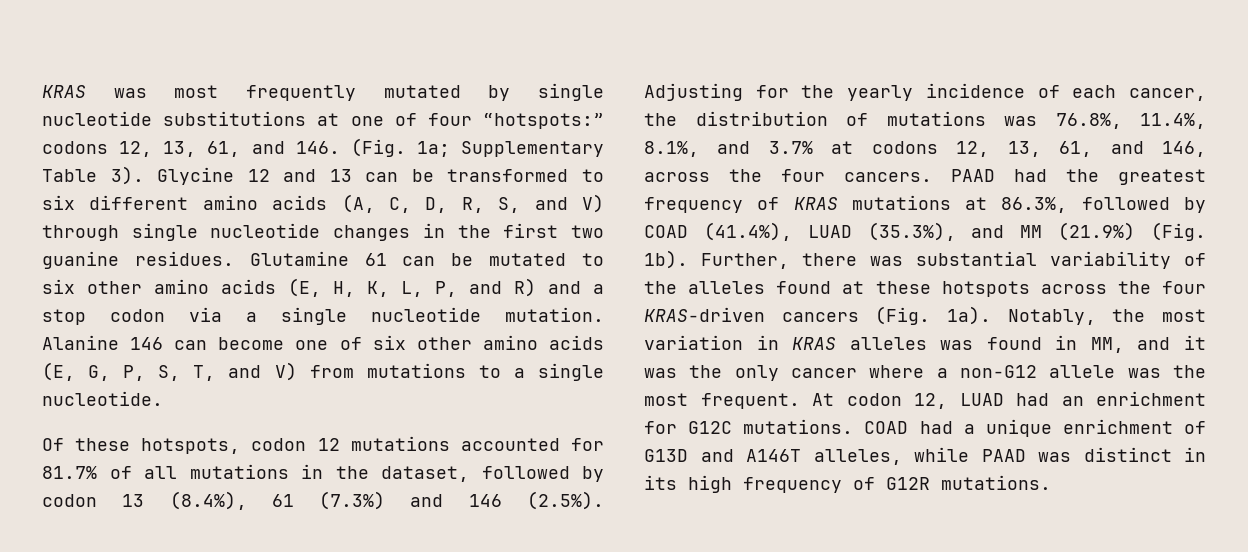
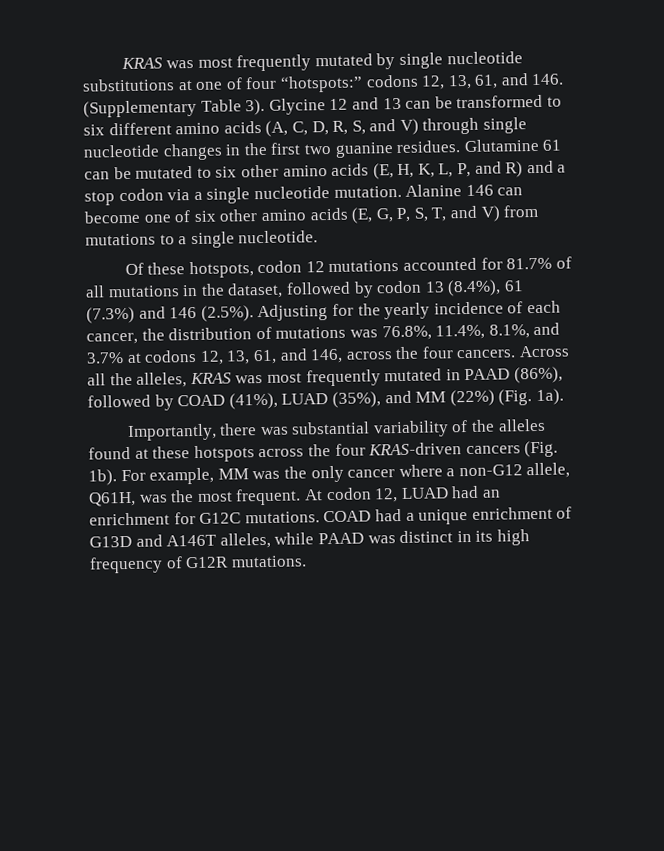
[350,138,604,157] (Fig. 1a; Supplementary -> [83,99,197,118] (Supplementary
[951,169,1206,185] [644,195,1206,213] [644,222,1206,241] [644,250,789,269] PAAD had the greatest frequency of KRAS mutations at 86.3%, followed by COAD (41.4%), LUAD (35.3%), and MM (21.9%) (Fig. 1b). Further, -> [519,345,571,358] [87,366,563,388] [87,388,564,411] [126,423,217,442] Across all the alleles, KRAS was most frequently mutated in PAAD (86%), followed by COAD (41%), LUAD (35%), and MM (22%) (Fig. 1a). // Importantly,
[947,306,1206,325] [644,335,1206,353] 1a). Notably, the most variation in KRAS alleles was found in MM, and it -> [88,467,249,486] 1b). For example, MM
[1049,365,1116,378] allele -> [526,462,571,479] [88,491,136,507] allele, Q61H,

